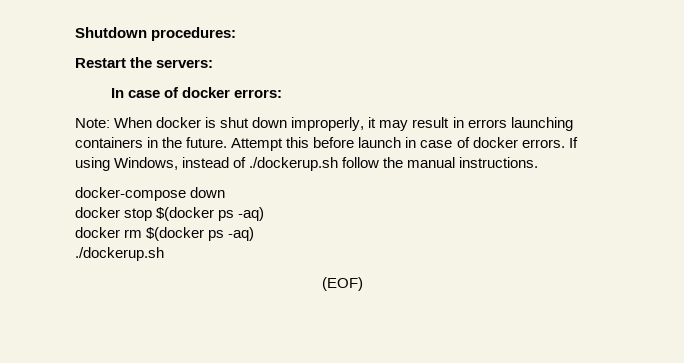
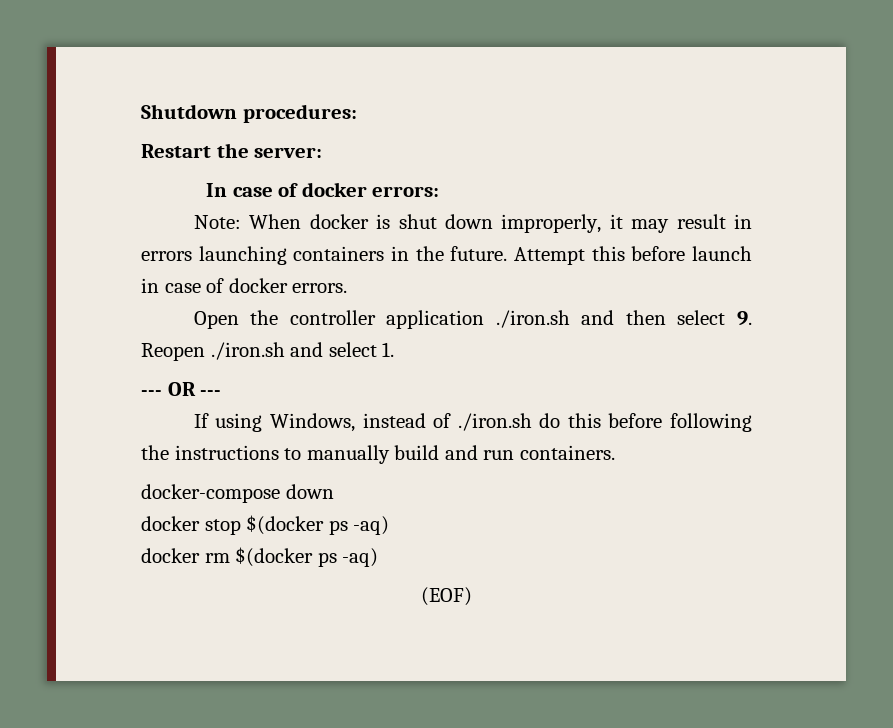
[156,59,214,68] servers: -> [254,147,323,158] server:
(565, 143) none -> [193,310,752,329] [141,342,395,361] [141,382,222,396] // Open the controller application ./iron.sh and then select 9. Reopen ./iron.sh and select 1. // --- OR --- //
[249,157,539,171] ./dockerup.sh follow the manual instructions. -> [457,413,753,432] [141,445,615,464] ./iron.sh do this before following the instructions to manually build and run containers.
[75,247,164,261] // ./dockerup.sh -> (379, 557) none

